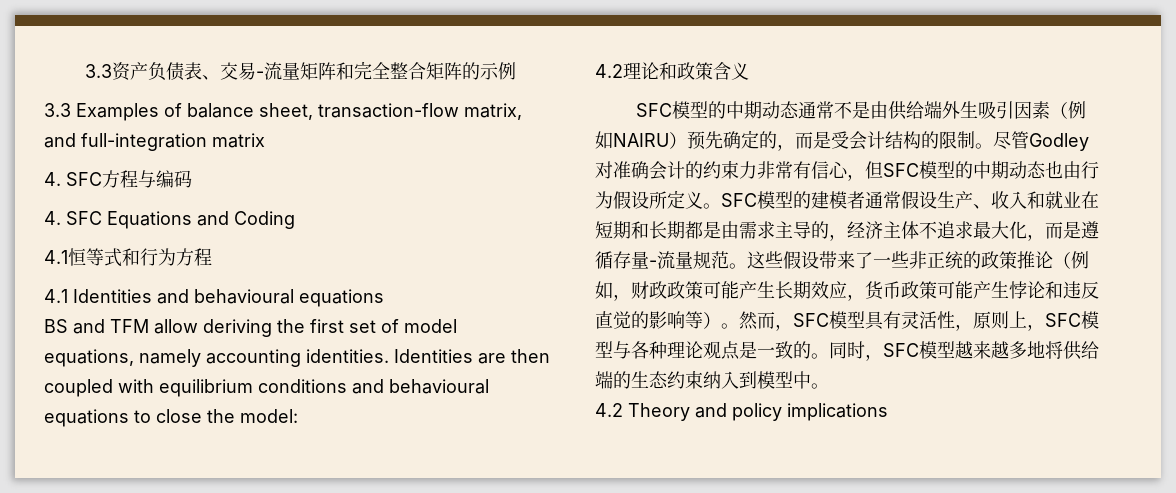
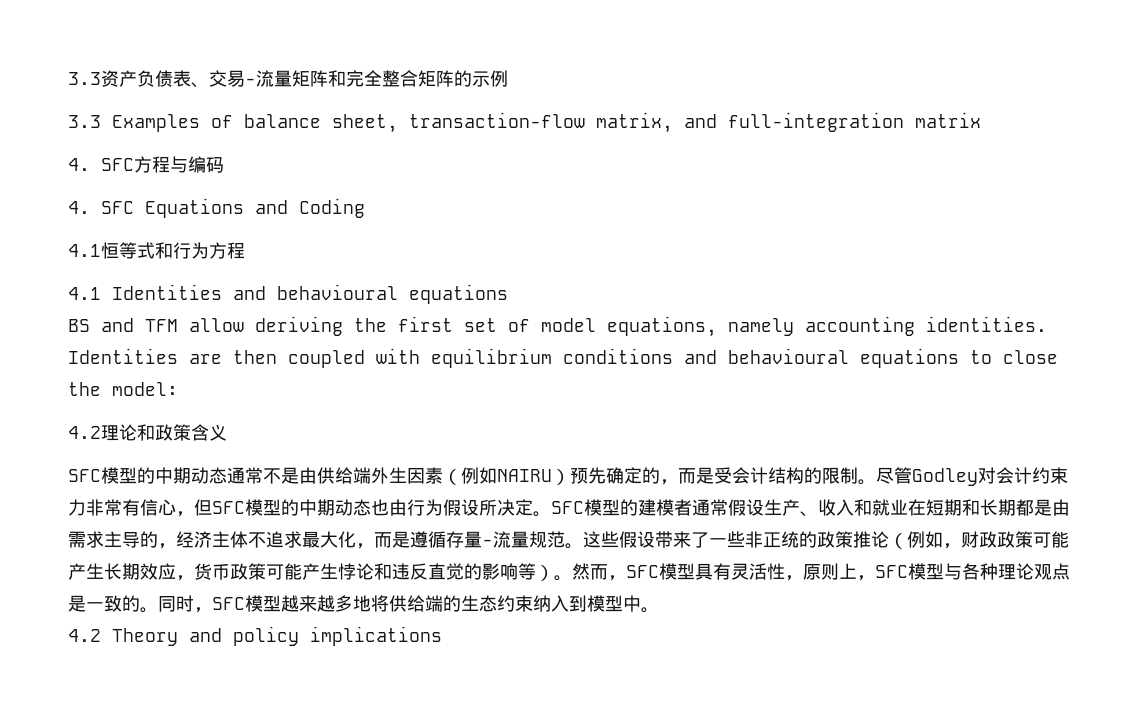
[977,101,1014,119] 吸引 -> (407, 475) none
[613,161,703,180] 准确会计的 -> [996,467,1032,484] 会计
[667,190,703,209] 定义 -> [497,499,533,516] 决定

